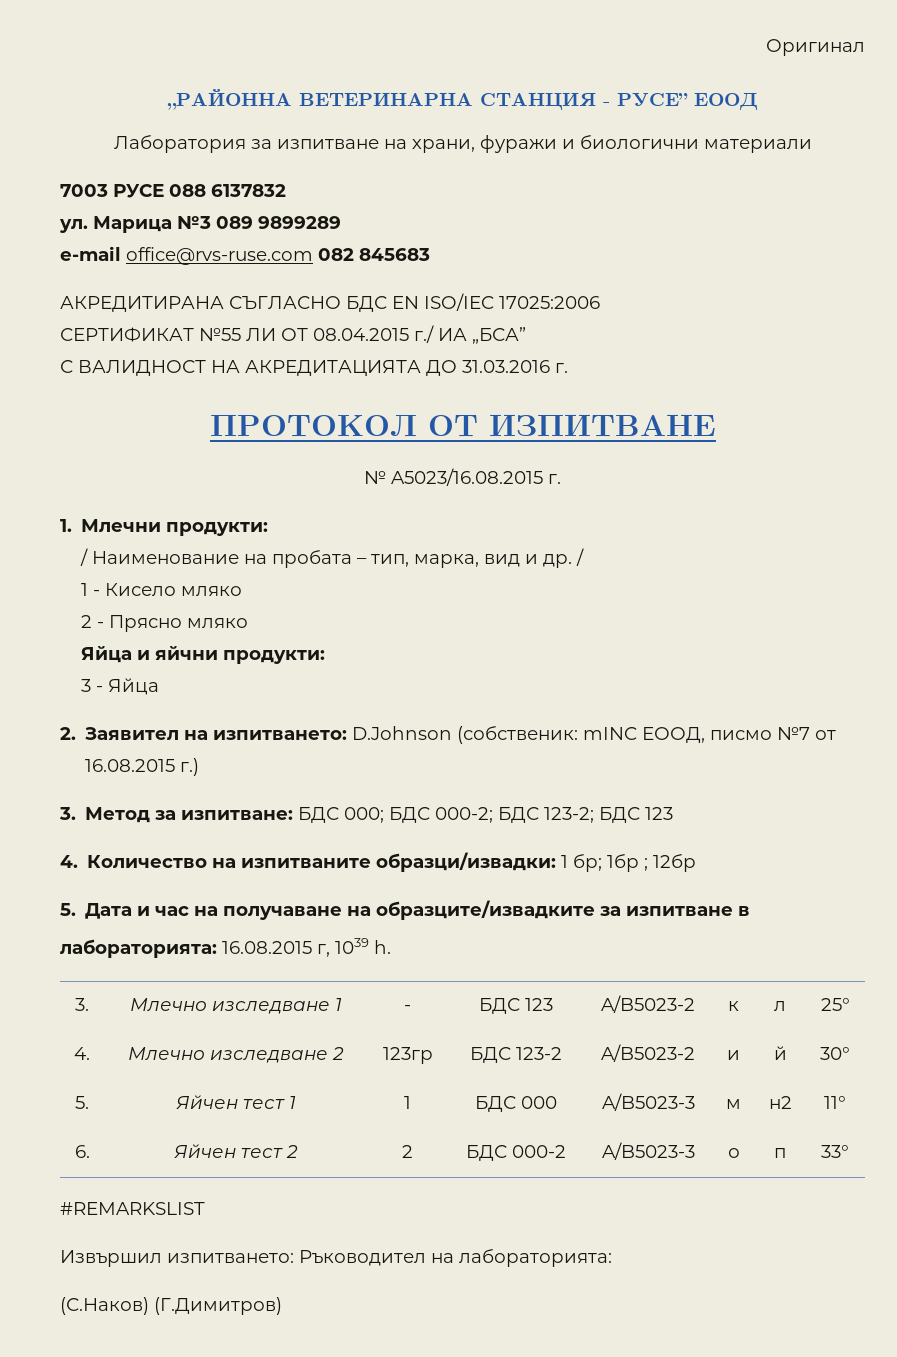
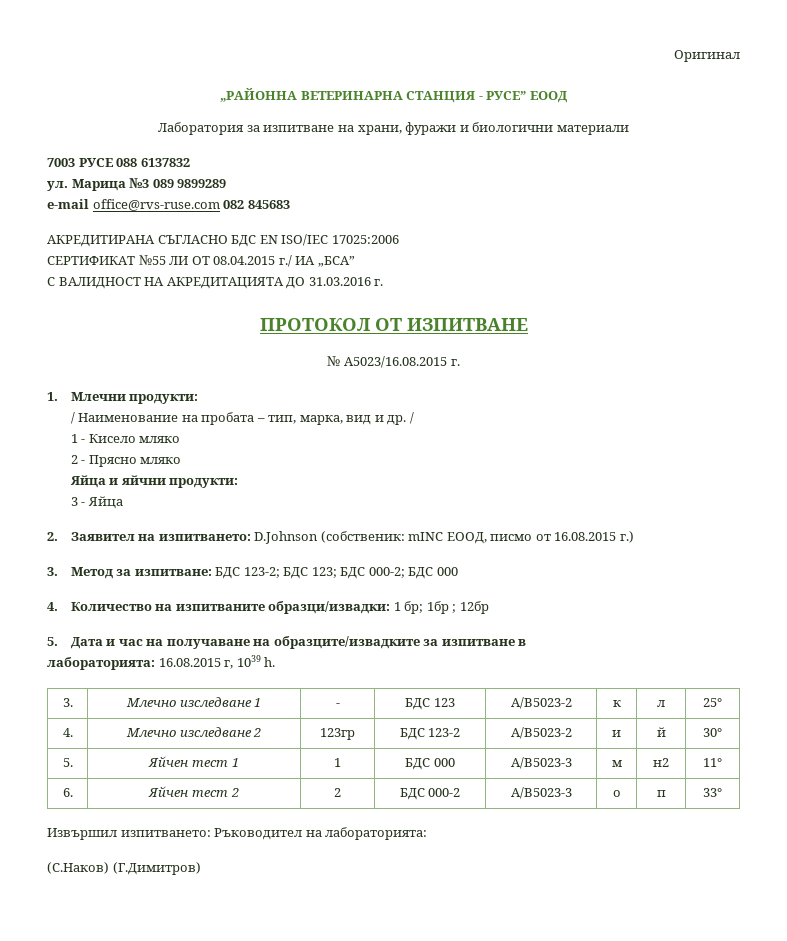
[777,727,811,740] №7 -> (533, 537) none
[344,807,674,823] 000; БДС 000-2; БДС 123-2; БДС 123 -> [243,567,458,579] 123-2; БДС 123; БДС 000-2; БДС 000
[60,1202,205,1215] // #REMARKSLIST -> (722, 792) none

